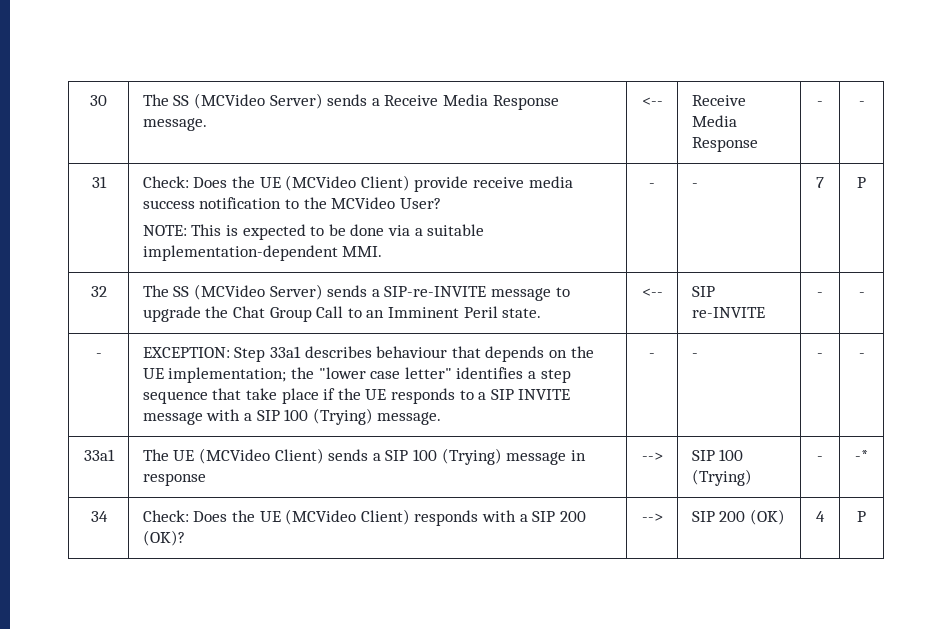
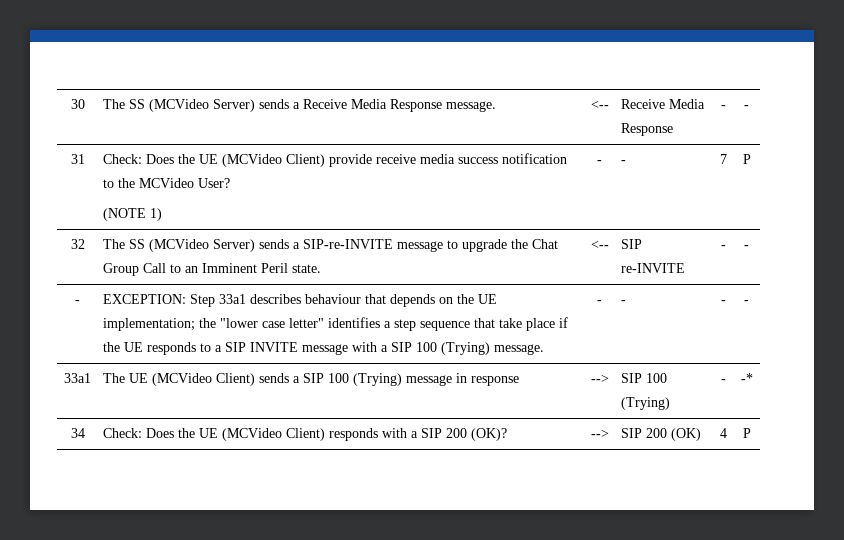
[142,224,485,240] [142,245,383,261] NOTE: This is expected to be done via a suitable implementation-dependent MMI. -> [103,208,163,221] (NOTE 1)

